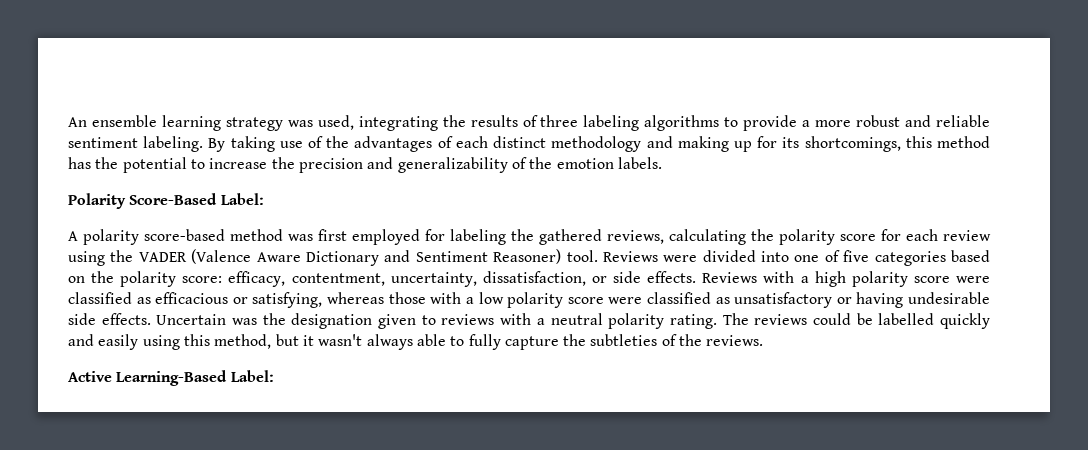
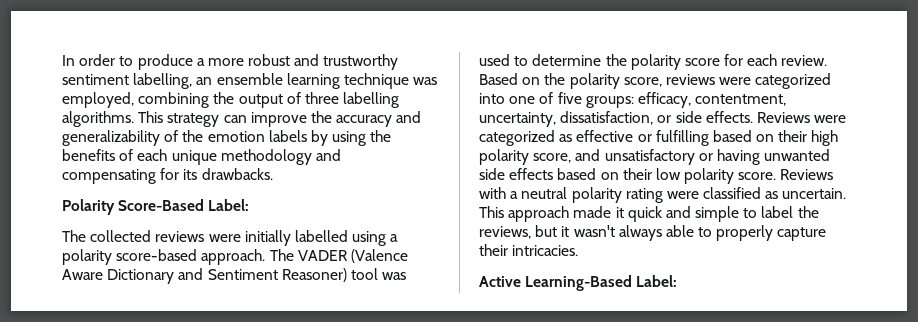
[68,115,990,131] [68,136,991,152] [68,157,363,173] An ensemble learning strategy was used, integrating the results of three labeling algorithms to provide a more robust and reliable sentiment labeling. By taking use of the advantages of each distinct methodology and making up for its shortcomings, this method has the potential to increase the precision -> [62,54,399,70] [62,73,438,89] [62,92,400,108] [62,111,393,127] In order to produce a more robust and trustworthy sentiment labelling, an ensemble learning technique was employed, combining the output of three labelling algorithms. This strategy can improve the accuracy
[617,157,662,169] [68,193,264,209] [68,229,991,245] [68,250,134,266] labels. // Polarity Score-Based Label: // A polarity score-based method was first employed for labeling the gathered reviews, calculating the polarity score for each review using the -> [268,130,392,146] [62,149,341,165] [62,168,273,184] [62,199,250,215] [62,230,399,246] [62,249,294,265] labels by using the benefits of each unique methodology and compensating for its drawbacks. // Polarity Score-Based Label: // The collected reviews were initially labelled using a polarity score-based approach. The
[566,250,991,266] [68,271,223,287] tool. Reviews were divided into one of five categories based on the polarity score: -> [350,268,407,280] [479,54,828,70] [479,73,832,89] [479,92,634,108] tool was used to determine the polarity score for each review. Based on the polarity score, reviews were categorized into one of five groups:
[763,271,991,287] [68,292,990,308] [68,313,991,329] [68,334,272,350] with a high polarity score were classified as efficacious or satisfying, whereas those with a low polarity score were classified as unsatisfactory or having undesirable side effects. Uncertain was the designation given to reviews with a neutral polarity rating. The reviews could be labelled quickly and easily using this method, -> [814,115,847,123] [479,130,839,146] [479,149,831,165] [479,168,834,184] [479,187,847,203] [479,206,819,222] [479,226,531,239] were categorized as effective or fulfilling based on their high polarity score, and unsatisfactory or having unwanted side effects based on their low polarity score. Reviews with a neutral polarity rating were classified as uncertain. This approach made it quick and simple to label the reviews,
[468,334,764,350] fully capture the subtleties of the reviews. -> [716,225,827,241] [479,244,579,256] properly capture their intricacies.

